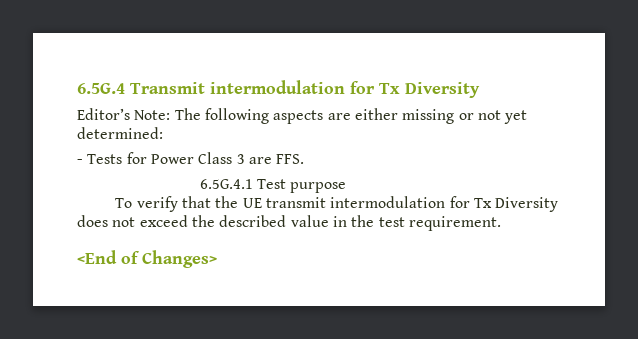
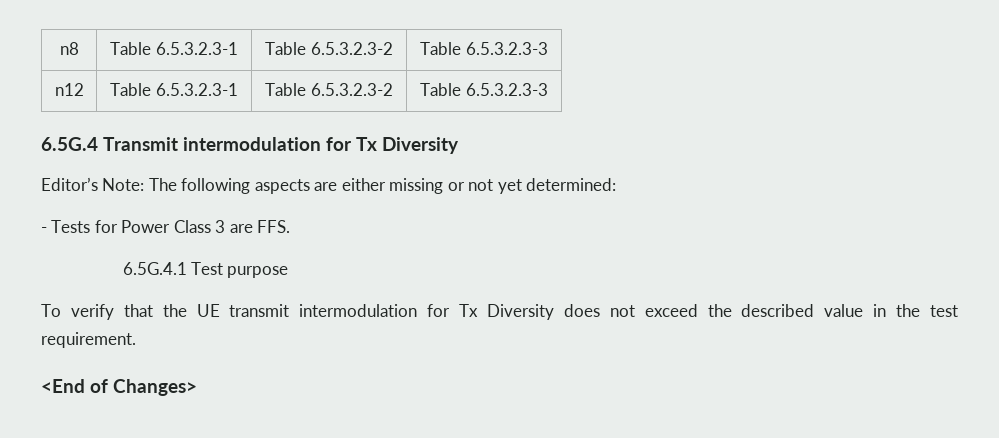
(77, 88) none -> [59,42,79,55] [110,42,238,55] [265,42,393,55] [420,42,548,55] [54,83,84,96] [110,83,238,96] [265,83,393,96] [420,83,548,96] n8 | Table 6.5.3.2.3-1 | Table 6.5.3.2.3-2 | Table 6.5.3.2.3-3 // n12 | Table 6.5.3.2.3-1 | Table 6.5.3.2.3-2 | Table 6.5.3.2.3-3 //

